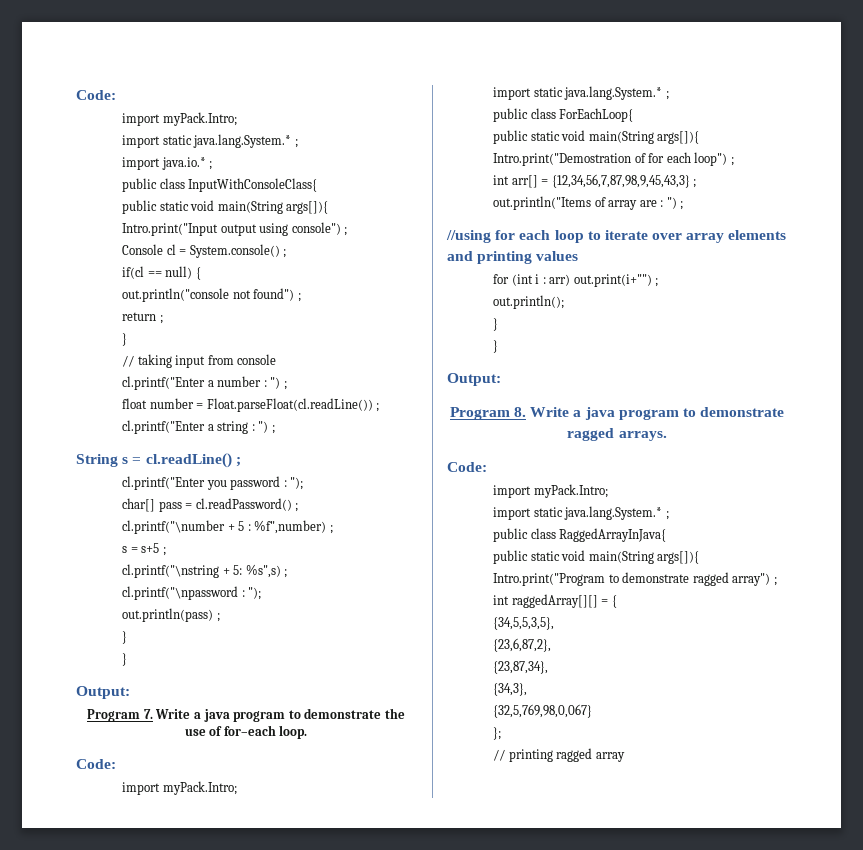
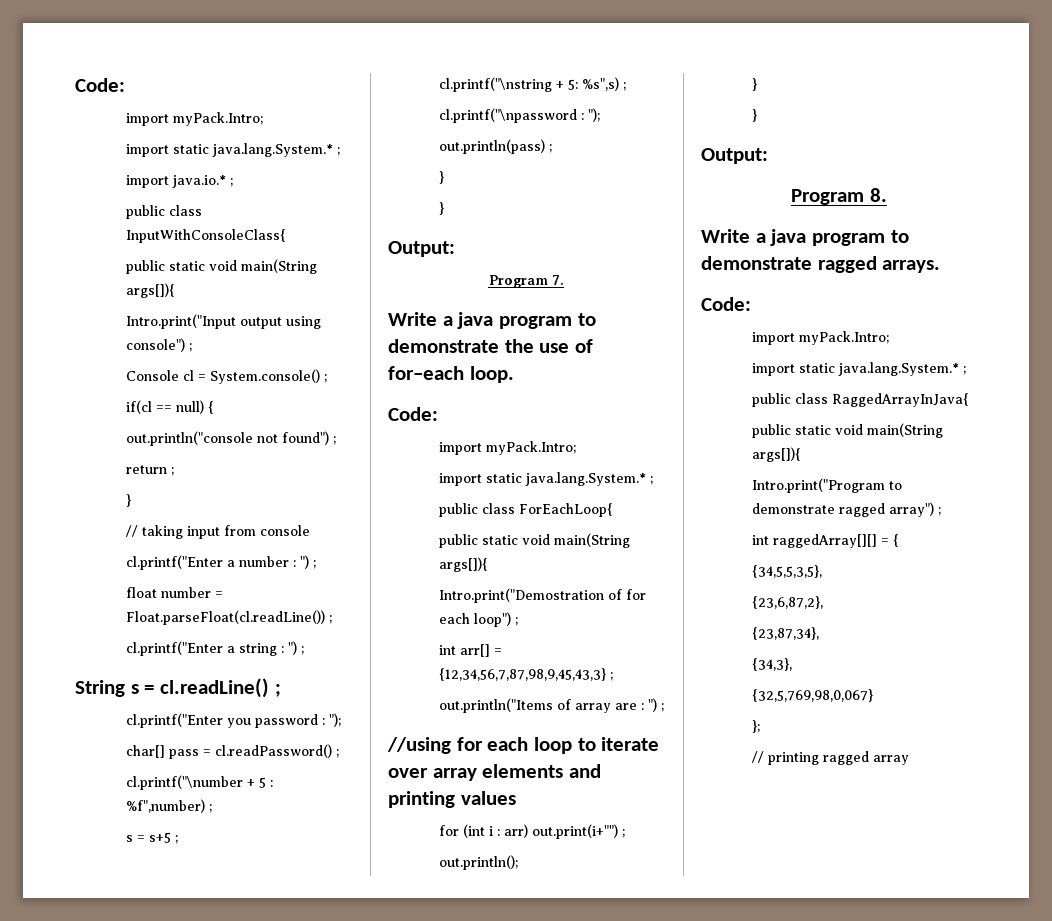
(153, 714) none -> (564, 280) //
(527, 412) none -> (887, 195) //

